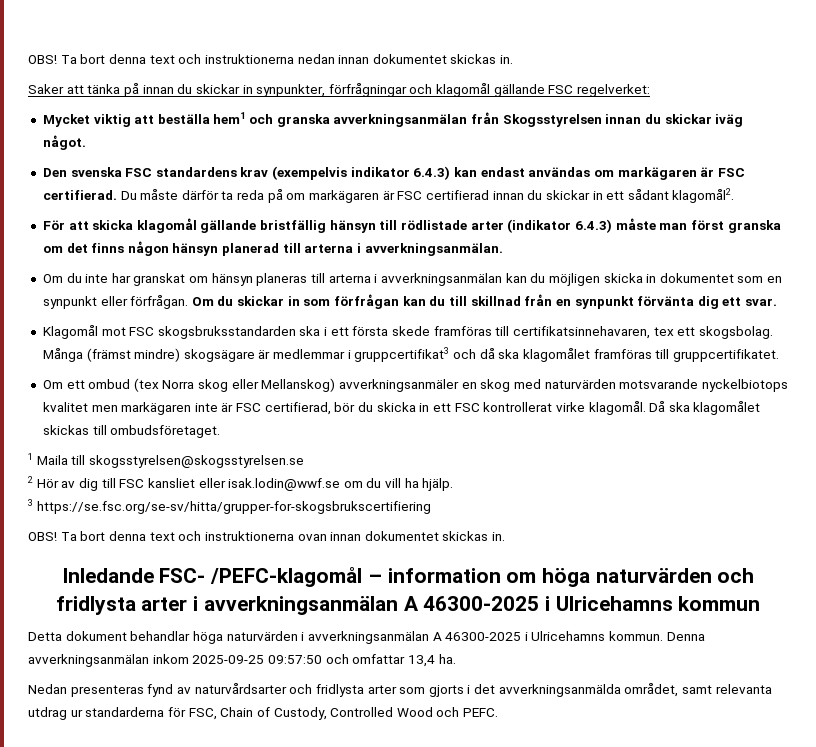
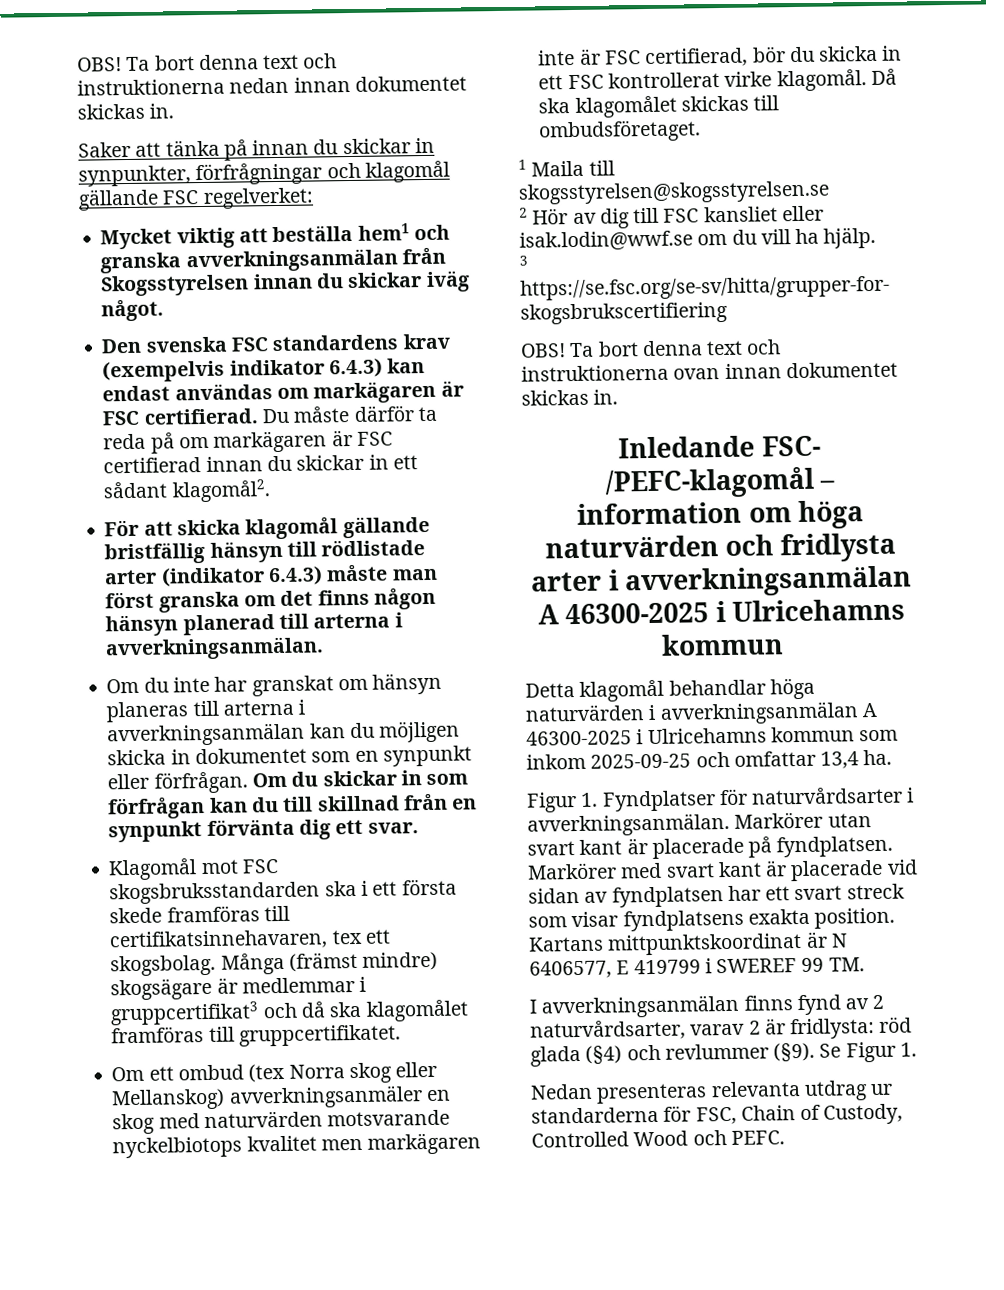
[65,631,127,641] dokument -> [579,679,665,702] klagomål
[609,631,705,641] [28,654,149,667] kommun. Denna avverkningsanmälan -> [770,726,899,743] kommun som
[267,655,322,664] 09:57:50 -> (692, 761) none
[28,683,713,697] Nedan presenteras fynd av naturvårdsarter och fridlysta arter som gjorts i det avverkningsanmälda området, samt -> [526,786,915,813] [527,811,872,837] [527,835,894,860] [527,859,918,882] [528,883,905,908] [528,907,896,932] [528,931,848,956] [529,957,865,979] [529,994,885,1019] [530,1016,913,1041] [530,1041,917,1067] [530,1083,708,1104] Figur 1. Fyndplatser för naturvårdsarter i avverkningsanmälan. Markörer utan svart kant är placerade på fyndplatsen. Markörer med svart kant är placerade vid sidan av fyndplatsen har ett svart streck som visar fyndplatsens exakta position. Kartans mittpunktskoordinat är N 6406577, E 419799 i SWEREF 99 TM. // I avverkningsanmälan finns fynd av 2 naturvårdsarter, varav 2 är fridlysta: röd glada (§4) och revlummer (§9). Se Figur 1. // Nedan presenteras

